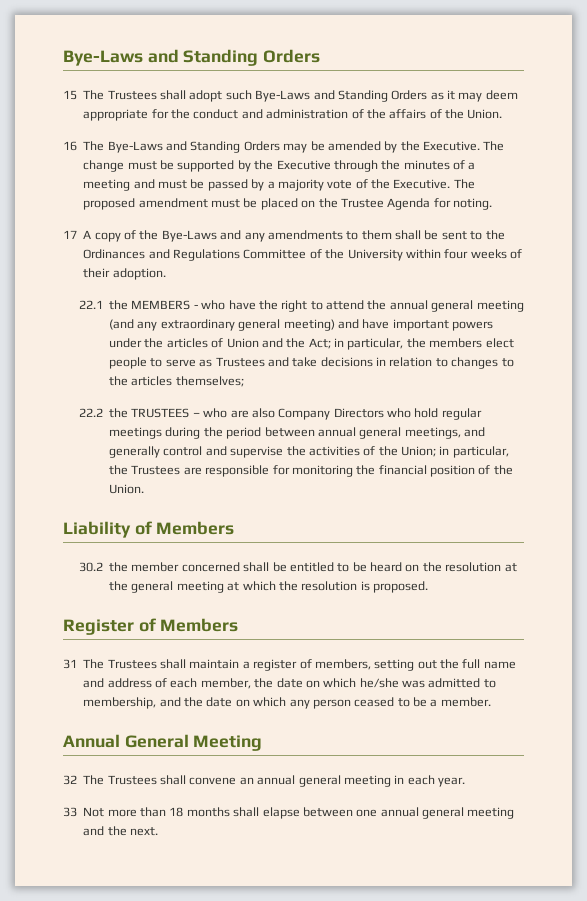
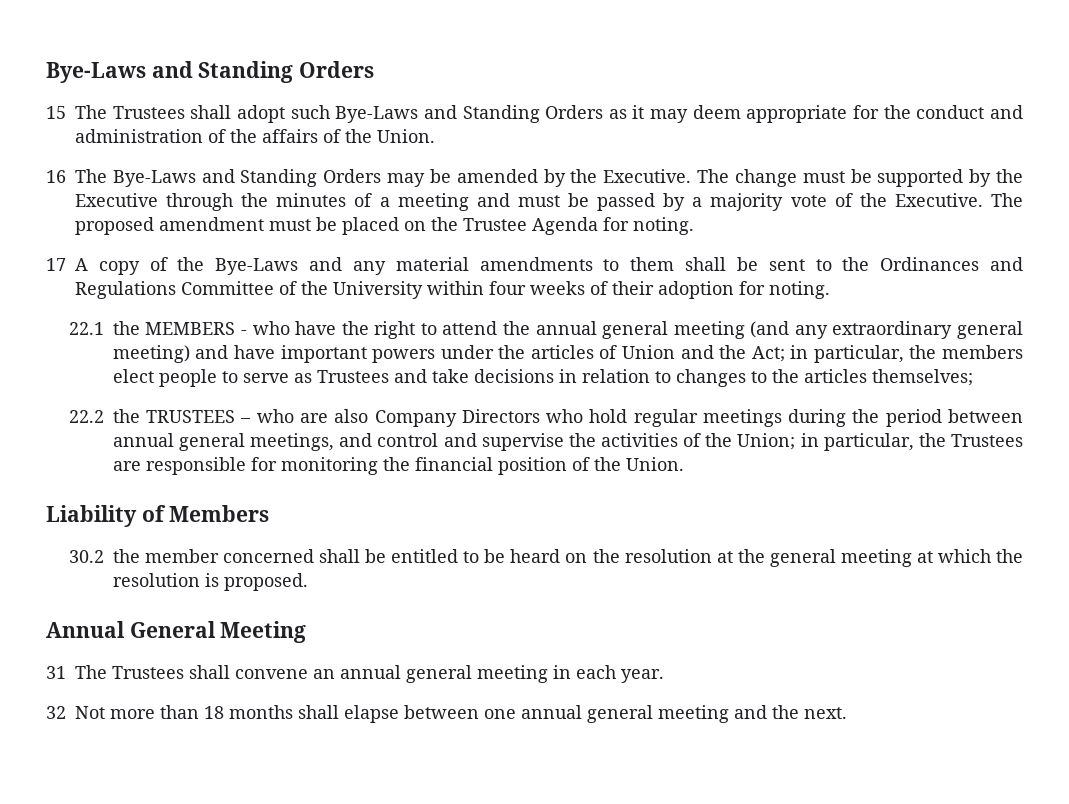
(265, 237) none -> [395,257,469,271] material
[112,268,166,280] adoption. -> [658,281,830,299] adoption for noting.
[109,446,161,458] generally -> (373, 440) none
[63,618,239,635] [63,659,516,671] [83,678,496,689] [83,697,491,709] // Register of Members // 31 The Trustees shall maintain a register of members, setting out the full name and address of each member, the date on which he/she was admitted to membership, and the date on which any person ceased to be a member. -> (308, 582) none
[63,775,77,785] 32 -> [46,666,66,679] 31
[63,807,77,817] 33 -> [46,706,66,719] 32

